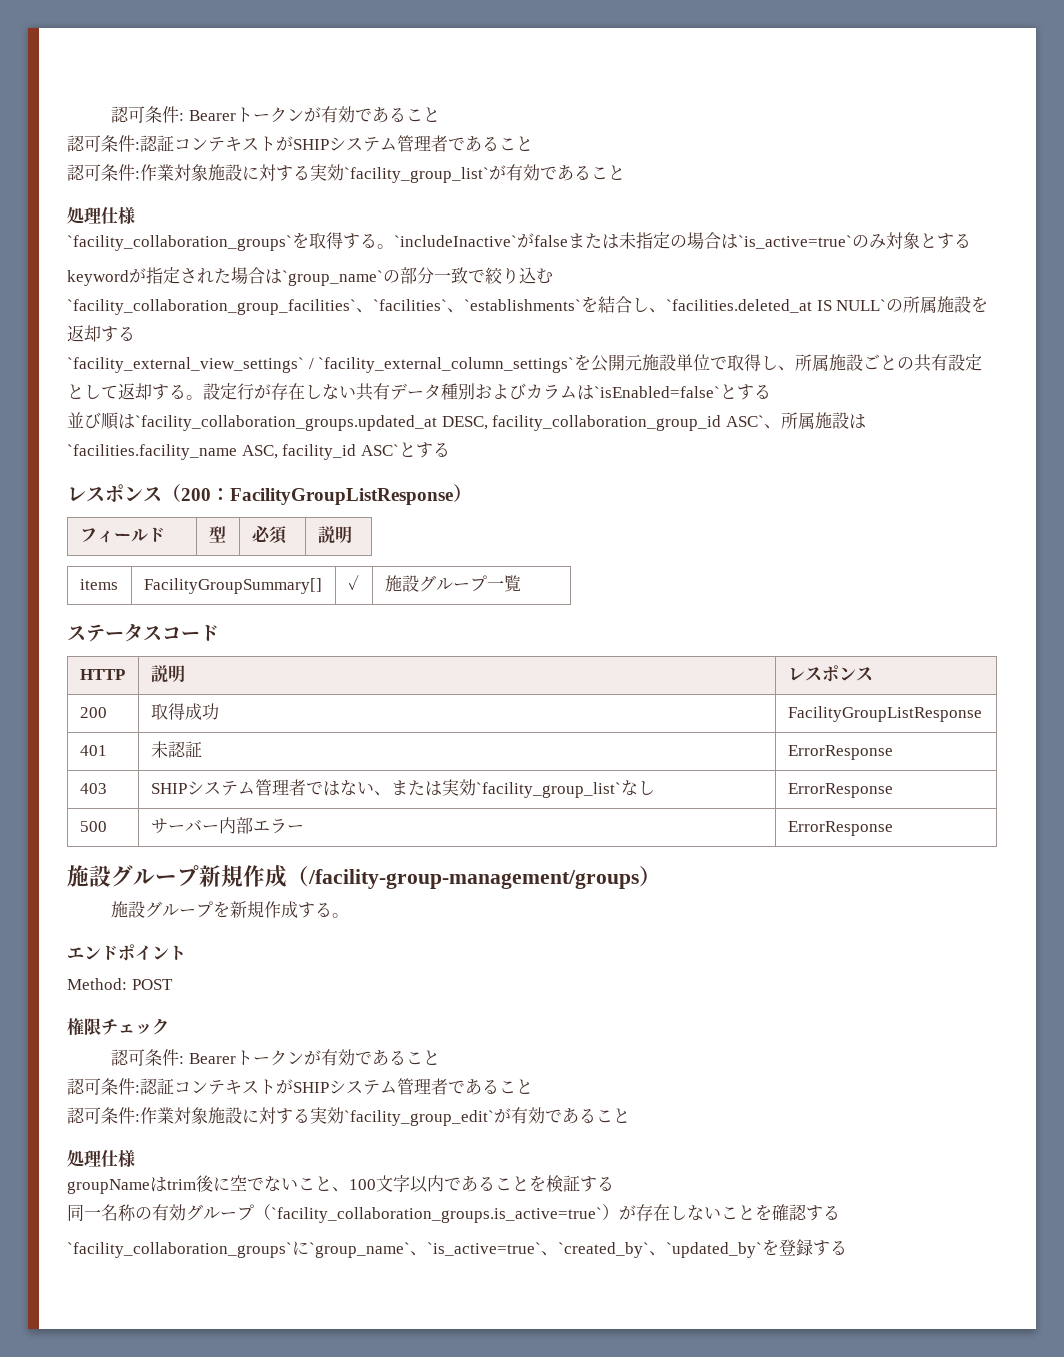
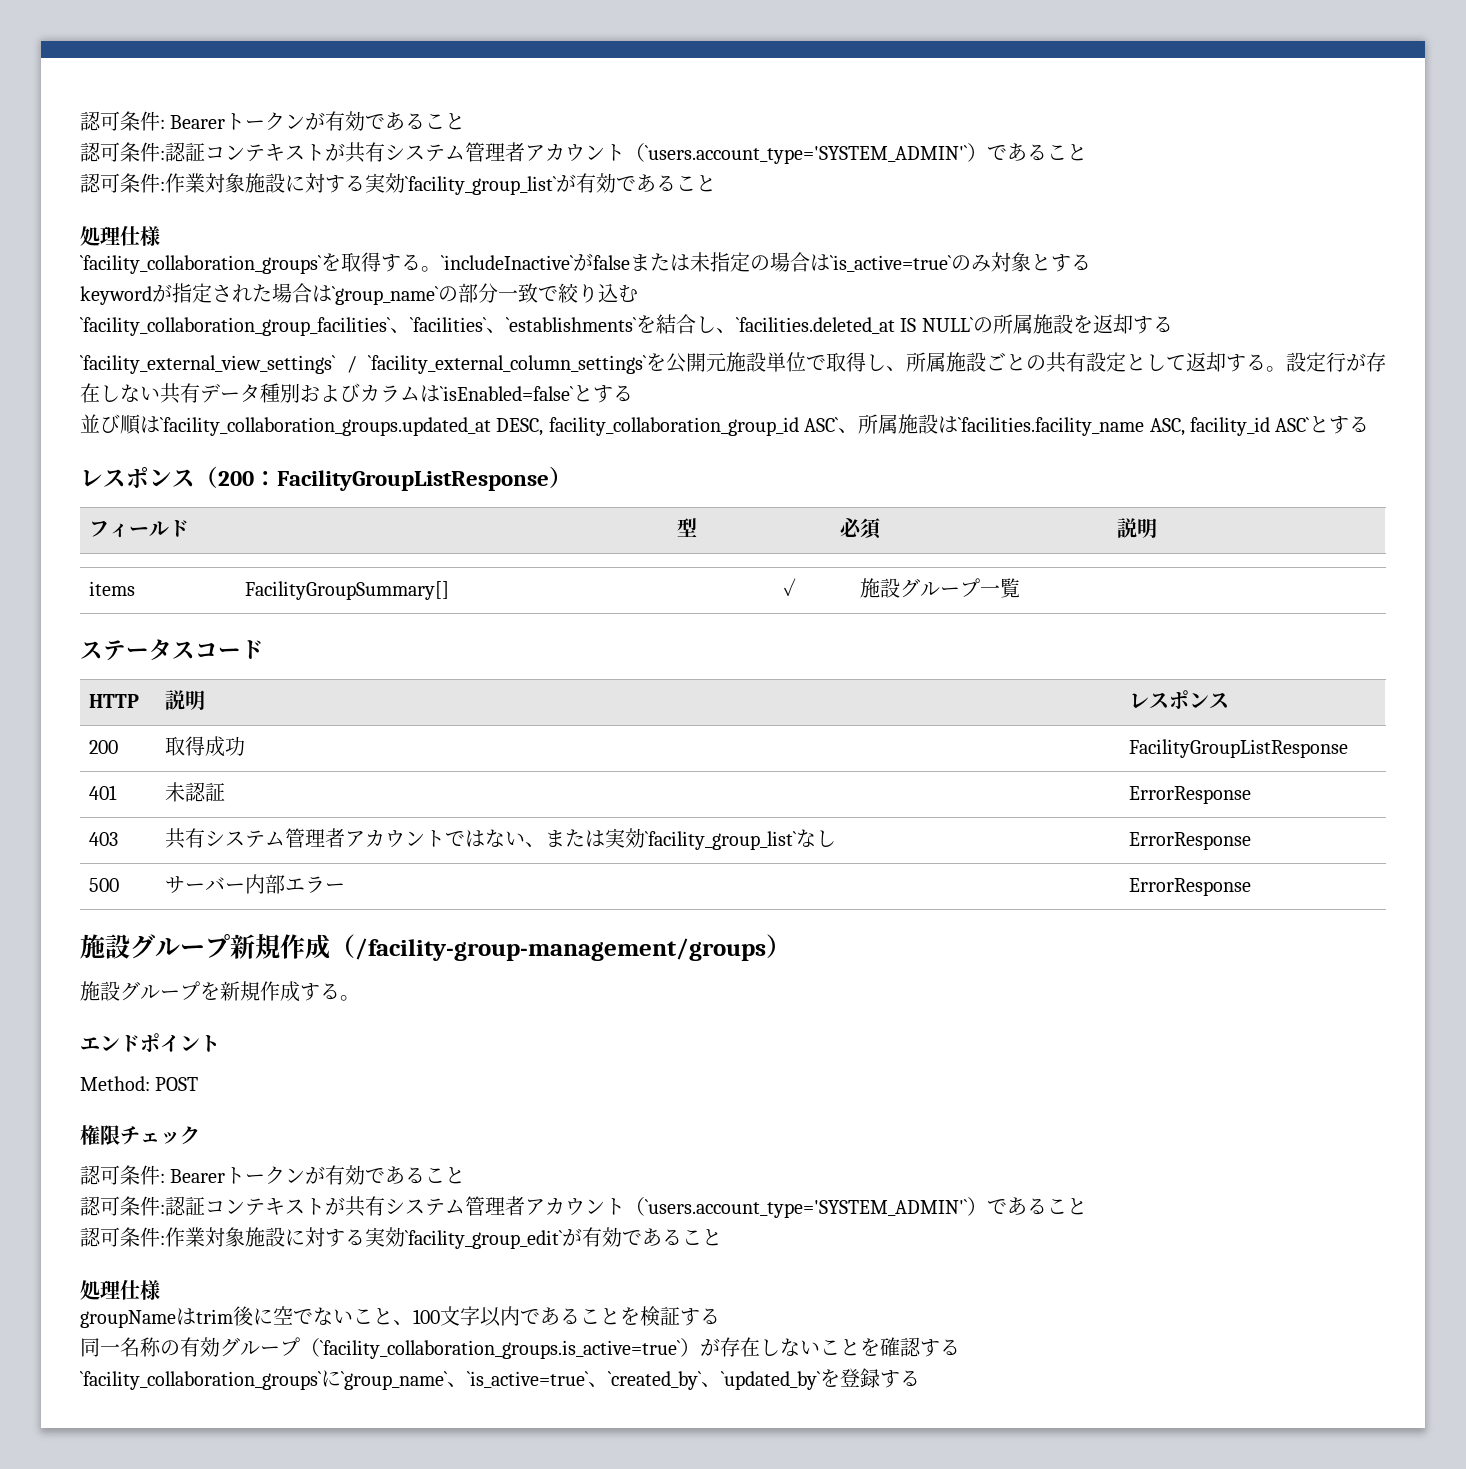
[293,135,448,152] SHIPシステム管理者 -> [345,142,987,164] 共有システム管理者アカウント（`users.account_type='SYSTEM_ADMIN'`）
[150,779,306,796] SHIPシステム管理者 -> [164,828,445,849] 共有システム管理者アカウント
[293,1078,448,1095] SHIPシステム管理者 -> [345,1196,987,1218] 共有システム管理者アカウント（`users.account_type='SYSTEM_ADMIN'`）

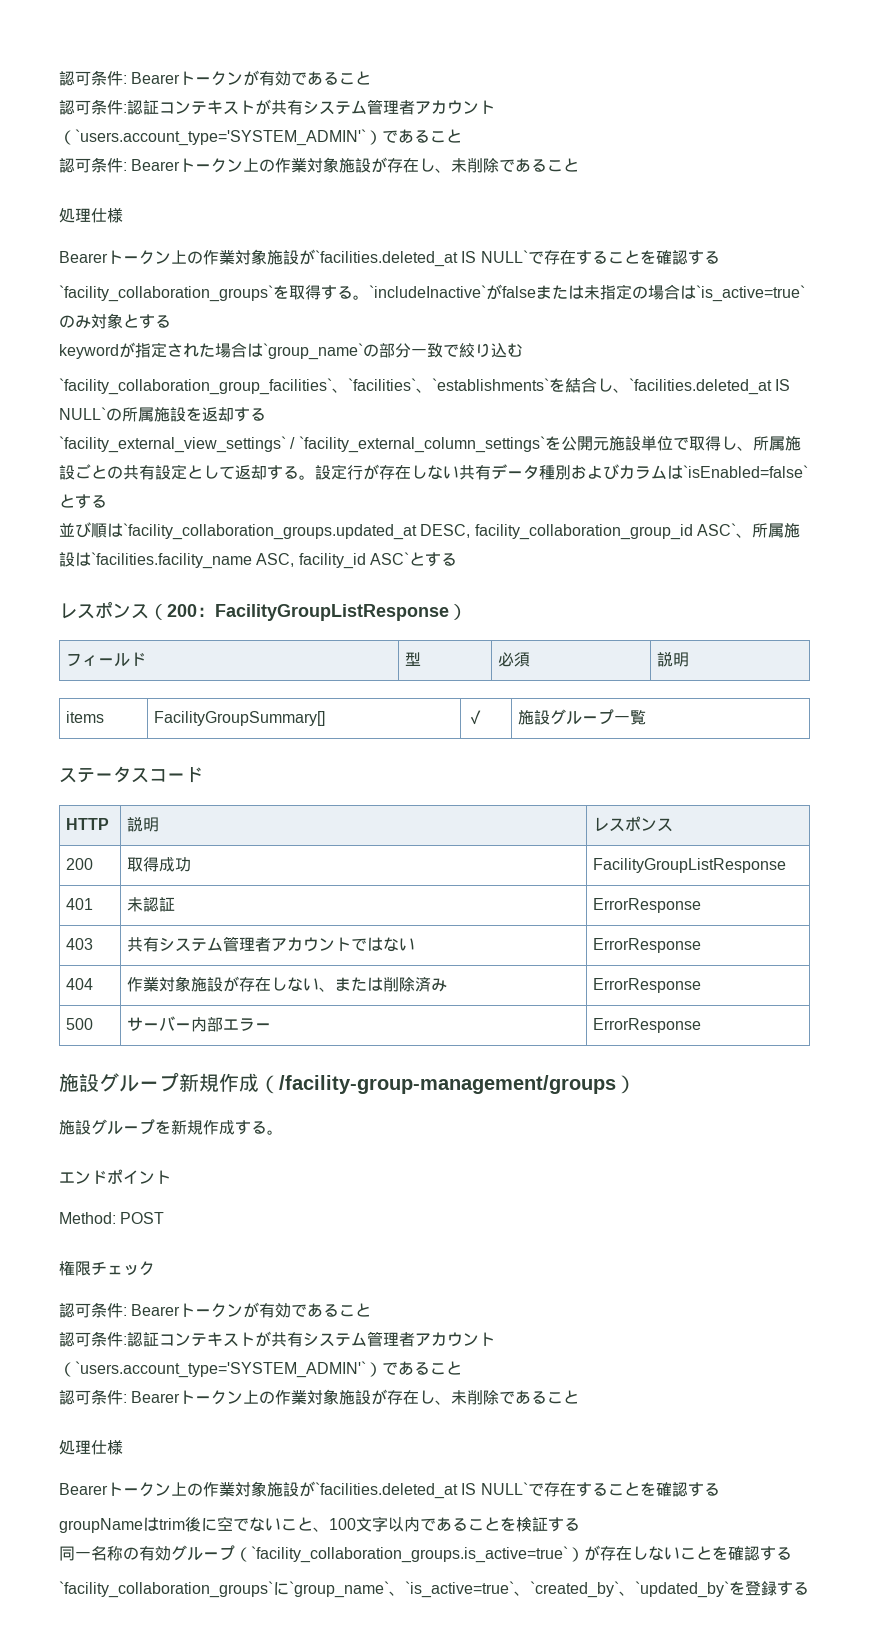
[165,173,716,195] [80,225,160,246] 作業対象施設に対する実効`facility_group_list`が有効であること // 処理仕様 -> [131,157,580,173] [59,208,123,223] [59,249,720,267] Bearerトークン上の作業対象施設が存在し、未削除であること // 処理仕様 // Bearerトークン上の作業対象施設が`facilities.deleted_at IS NULL`で存在することを確認する
[524,828,836,850] 、または実効`facility_group_list`なし -> [592,938,701,953] [65,978,93,990] [126,976,447,992] | ErrorResponse // 404 | 作業対象施設が存在しない、または削除済み
[165,1227,722,1249] [80,1279,160,1300] 作業対象施設に対する実効`facility_group_edit`が有効であること // 処理仕様 -> [131,1389,580,1405] [59,1440,123,1455] [59,1481,720,1499] Bearerトークン上の作業対象施設が存在し、未削除であること // 処理仕様 // Bearerトークン上の作業対象施設が`facilities.deleted_at IS NULL`で存在することを確認する

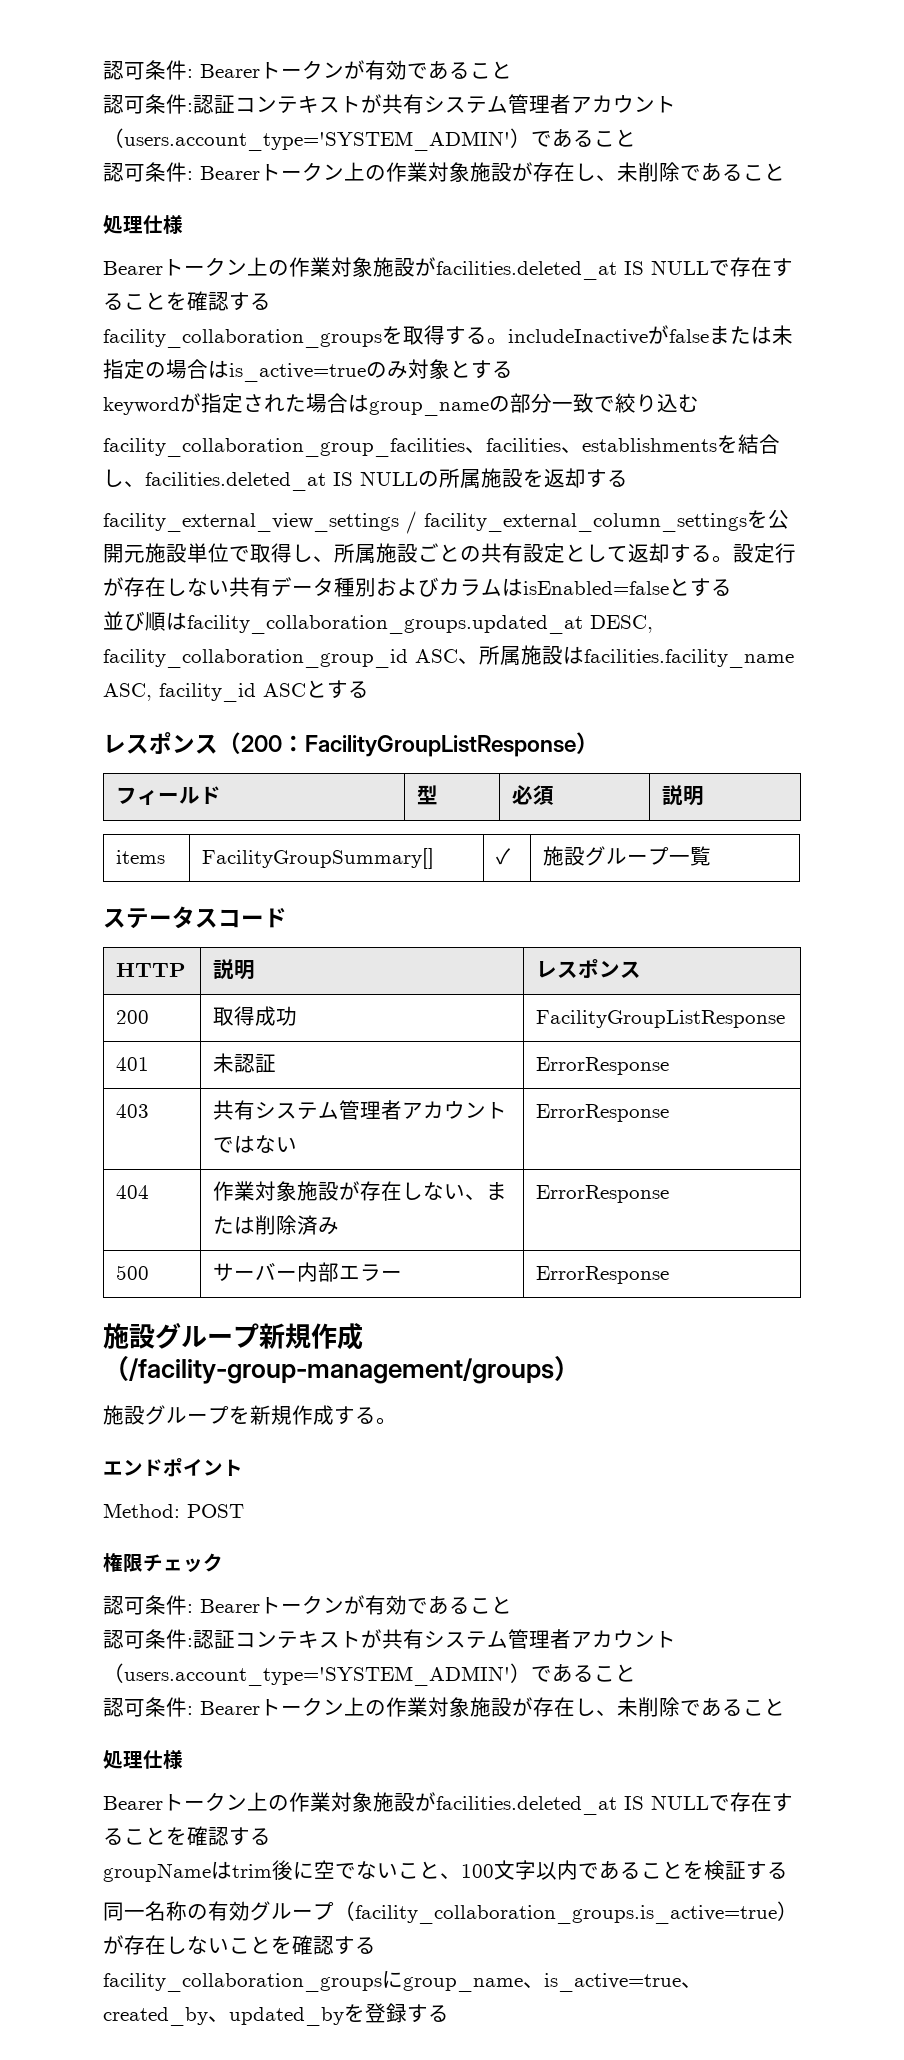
[75,129,366,146] `users.account_type='SYSTEM_ADMIN'` -> [124,131,510,151] users.account_type='SYSTEM_ADMIN'
[315,250,720,267] [59,285,273,302] `facilities.deleted_at IS NULL`で存在することを確認する // `facility_collaboration_groups` -> [436,257,793,280] [103,291,271,311] [103,329,382,348] facilities.deleted_at IS NULLで存在することを確認する // facility_collaboration_groups
[369,285,486,298] `includeInactive` -> [508,329,648,345] includeInactive
[696,285,805,302] `is_active=true` -> [229,363,366,382] is_active=true
[263,343,363,360] `group_name` -> [369,401,489,416] group_name
[59,377,791,395] [59,407,106,420] `facility_collaboration_group_facilities`、`facilities`、`establishments`を結合し、`facilities.deleted_at IS NULL` -> [103,434,780,457] [103,469,418,491] facility_collaboration_group_facilities、facilities、establishmentsを結合し、facilities.deleted_at IS NULL
[59,436,545,453] `facility_external_view_settings` / `facility_external_column_settings` -> [103,511,747,534] facility_external_view_settings / facility_external_column_settings
[683,465,808,478] `isEnabled=false` -> [523,581,669,595] isEnabled=false
[123,523,417,540] `facility_collaboration_groups.updated_at -> [187,615,583,634] facility_collaboration_groups.updated_at
[696,523,736,536] ASC` -> [415,649,458,663] ASC
[91,552,252,569] `facilities.facility_name -> [584,649,794,668] facilities.facility_name
[369,552,409,565] ASC` -> [263,683,306,697] ASC
[75,1361,366,1378] `users.account_type='SYSTEM_ADMIN'` -> [124,1666,510,1686] users.account_type='SYSTEM_ADMIN'
[315,1482,528,1499] `facilities.deleted_at IS NULL` -> [436,1795,709,1815] facilities.deleted_at IS NULL
[251,1546,568,1563] `facility_collaboration_groups.is_active=true` -> [355,1905,777,1924] facility_collaboration_groups.is_active=true
[59,1581,729,1598] `facility_collaboration_groups`に`group_name`、`is_active=true`、`created_by`、`updated_by` -> [103,1971,702,1992] [103,2007,344,2026] facility_collaboration_groupsにgroup_name、is_active=true、created_by、updated_by

